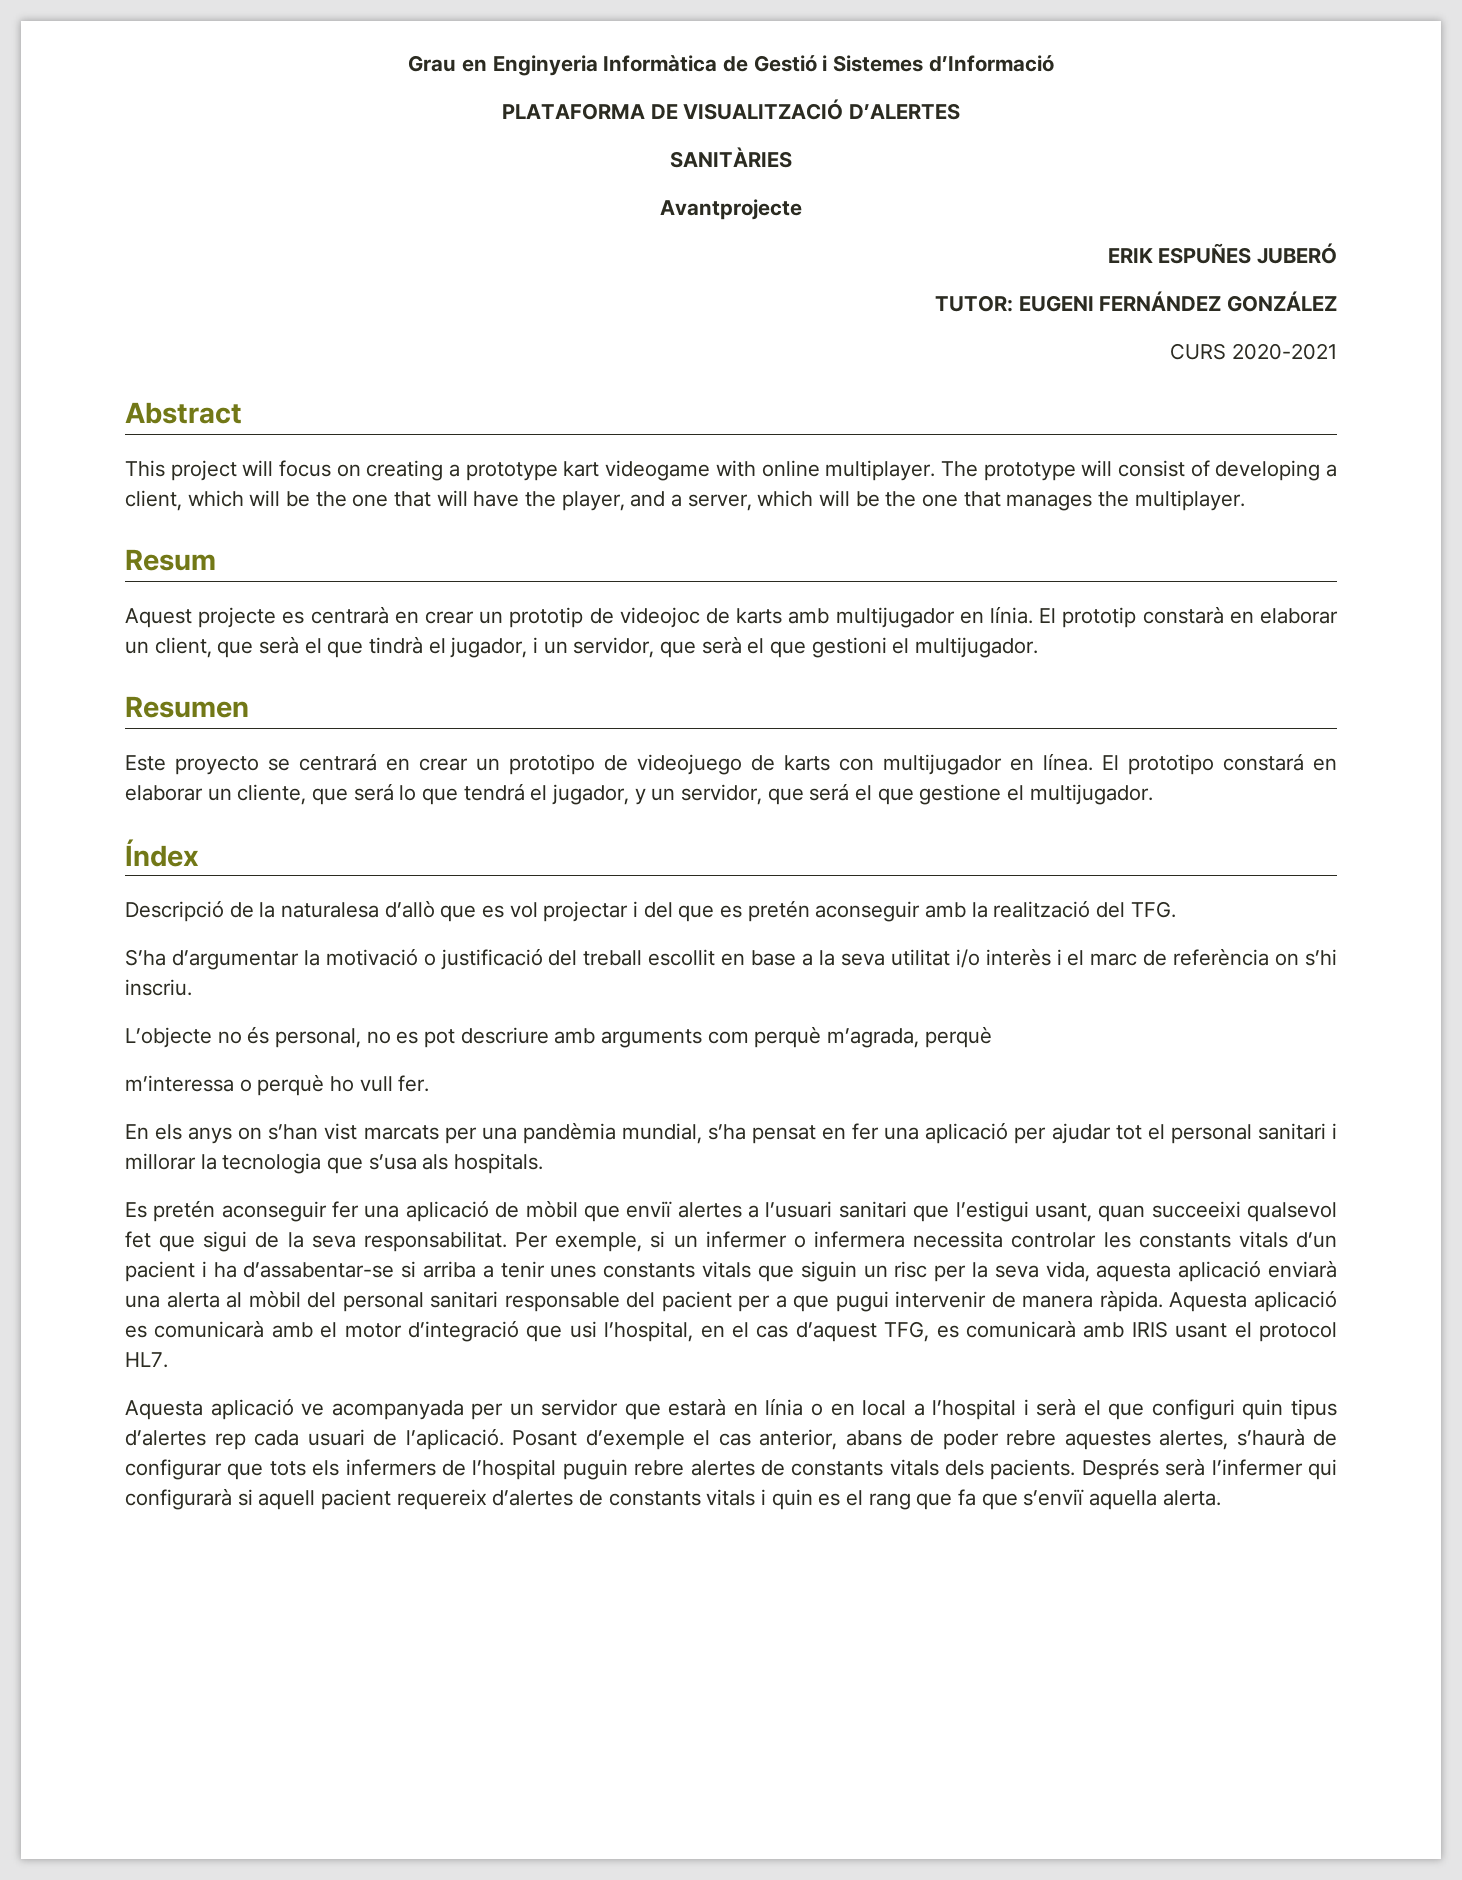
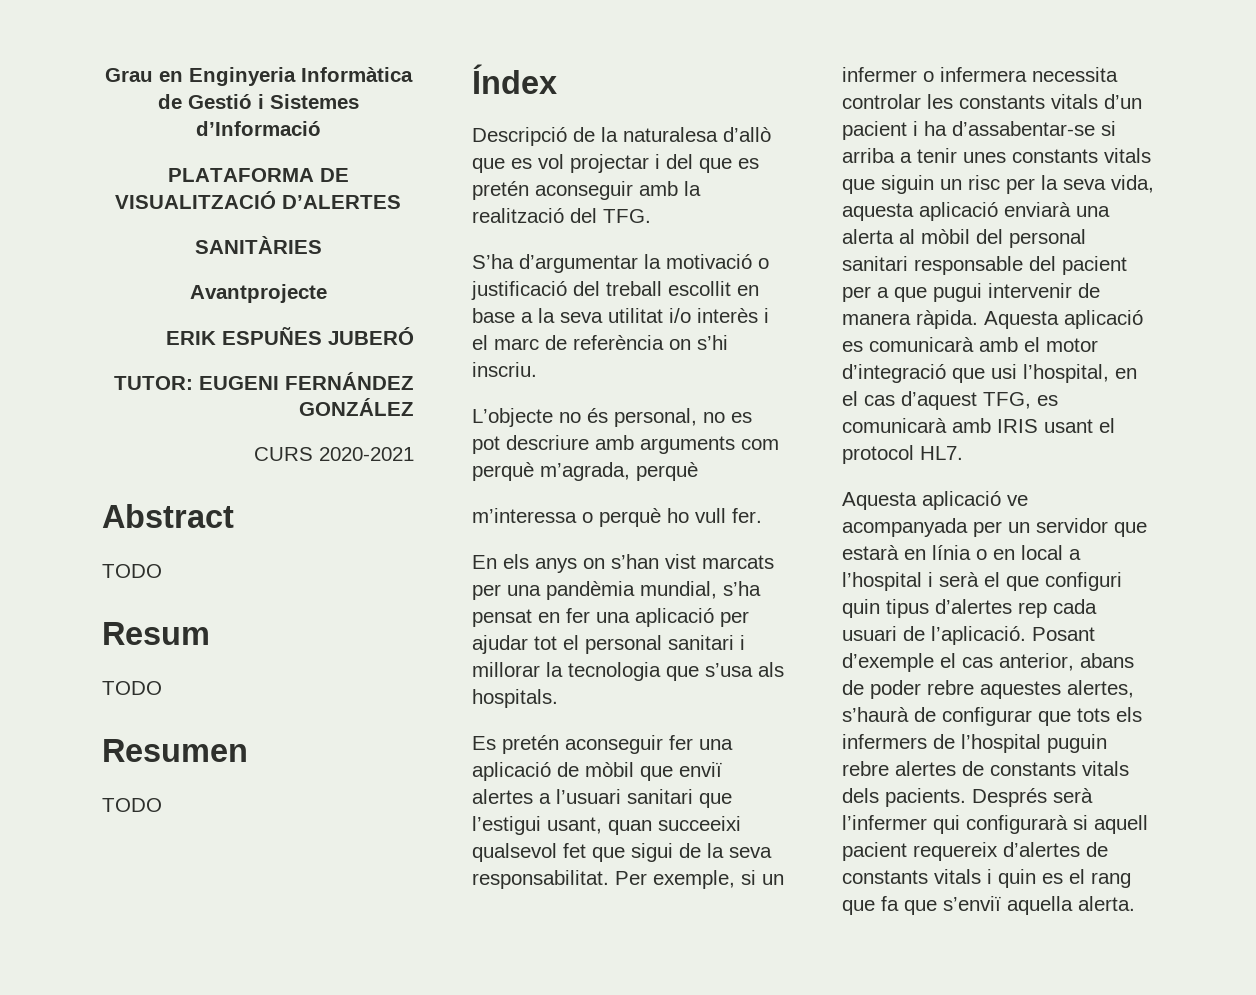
[125,460,1338,481] [125,490,1245,511] [125,549,216,571] [125,606,1339,628] [125,636,1039,658] [125,696,249,718] [125,753,1337,775] [125,783,1153,805] This project will focus on creating a prototype kart videogame with online multiplayer. The prototype will consist of developing a client, which will be the one that will have the player, and a server, which will be the one that manages the multiplayer. // Resum // Aquest projecte es centrarà en crear un prototip de videojoc de karts amb multijugador en línia. El prototip constarà en elaborar un client, que serà el que tindrà el jugador, i un servidor, que serà el que gestioni el multijugador. // Resumen // Este proyecto se centrará en crear un prototipo de videojuego de karts con multijugador en línea. El prototipo constará en elaborar un cliente, que será lo que tendrá el jugador, y un servidor, que será el que gestione el multijugador. -> [102,564,162,578] [102,622,210,645] [102,681,162,695] [102,739,248,762] [102,798,162,812] TODO // Resum // TODO // Resumen // TODO

